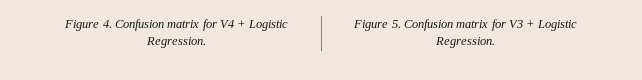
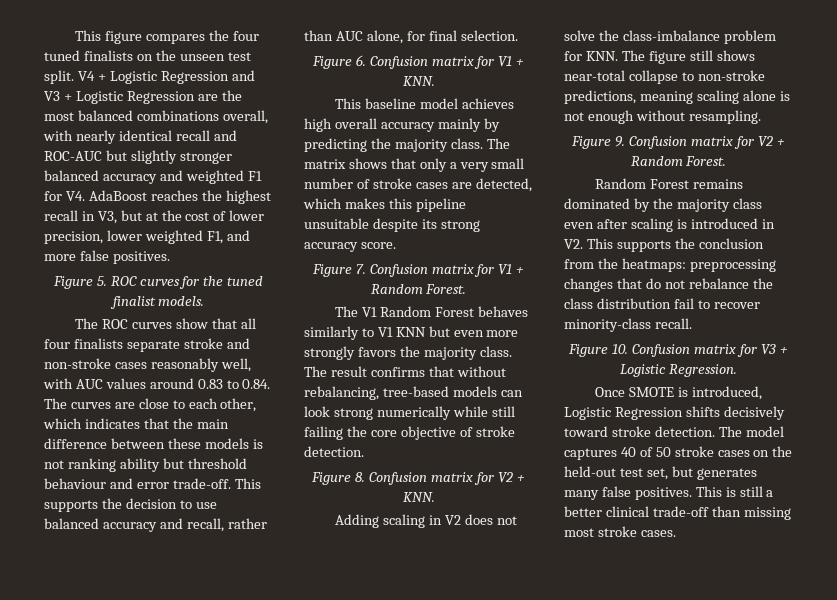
[64,19,288,31] [146,37,206,48] [353,20,401,31] Figure 4. Confusion matrix for V4 + Logistic Regression. // Figure 5. -> [75,30,259,44] [44,50,251,61] [44,70,255,84] [44,90,242,104] [44,110,268,124] [43,130,237,144] [44,150,232,164] [44,170,262,184] [44,190,271,204] [44,210,265,224] [44,230,250,244] [44,250,170,264] [52,276,264,289] [109,296,205,309] [75,318,256,329] [44,338,250,352] [44,358,251,372] [43,378,271,389] [44,398,257,412] [43,418,229,429] [44,438,263,449] [44,458,247,472] [44,478,261,489] [44,498,217,512] [44,518,267,532] [304,30,518,44] [311,55,525,69] [402,76,435,86] [335,98,515,109] [304,118,500,132] [304,138,510,152] [304,158,525,172] [304,178,532,192] [303,198,466,212] [304,218,480,232] [304,242,396,252] [311,264,525,277] [370,284,467,294] [335,306,528,317] [304,326,519,340] [304,346,512,360] [304,366,506,377] [304,386,523,400] [304,406,515,420] [304,426,515,440] [304,446,364,457] [311,472,525,485] [402,492,435,502] [335,514,517,528] [564,30,776,44] [564,50,755,64] [564,70,765,84] [564,90,790,104] [564,110,761,124] [571,136,785,149] [630,156,727,166] [595,178,744,189] [564,198,762,212] [564,218,775,232] [564,238,764,252] [564,258,776,272] [564,278,773,292] [564,298,760,309] [564,318,692,332] [568,344,629,357] This figure compares the four tuned finalists on the unseen test split. V4 + Logistic Regression and V3 + Logistic Regression are the most balanced combinations overall, with nearly identical recall and ROC-AUC but slightly stronger balanced accuracy and weighted F1 for V4. AdaBoost reaches the highest recall in V3, but at the cost of lower precision, lower weighted F1, and more false positives. // Figure 5. ROC curves for the tuned finalist models. // The ROC curves show that all four finalists separate stroke and non-stroke cases reasonably well, with AUC values around 0.83 to 0.84. The curves are close to each other, which indicates that the main difference between these models is not ranking ability but threshold behaviour and error trade-off. This supports the decision to use balanced accuracy and recall, rather than AUC alone, for final selection. // Figure 6. Confusion matrix for V1 + KNN. // This baseline model achieves high overall accuracy mainly by predicting the majority class. The matrix shows that only a very small number of stroke cases are detected, which makes this pipeline unsuitable despite its strong accuracy score. // Figure 7. Confusion matrix for V1 + Random Forest. // The V1 Random Forest behaves similarly to V1 KNN but even more strongly favors the majority class. The result confirms that without rebalancing, tree-based models can look strong numerically while still failing the core objective of stroke detection. // Figure 8. Confusion matrix for V2 + KNN. // Adding scaling in V2 does not solve the class-imbalance problem for KNN. The figure still shows near-total collapse to non-stroke predictions, meaning scaling alone is not enough without resampling. // Figure 9. Confusion matrix for V2 + Random Forest. // Random Forest remains dominated by the majority class even after scaling is introduced in V2. This supports the conclusion from the heatmaps: preprocessing changes that do not rebalance the class distribution fail to recover minority-class recall. // Figure 10.
(495, 42) none -> [595,386,763,400] [564,406,785,420] [564,426,784,437] [564,446,793,460] [564,466,757,480] [564,486,774,500] [564,506,791,520] [564,526,676,537] // Once SMOTE is introduced, Logistic Regression shifts decisively toward stroke detection. The model captures 40 of 50 stroke cases on the held-out test set, but generates many false positives. This is still a better clinical trade-off than missing most stroke cases.

